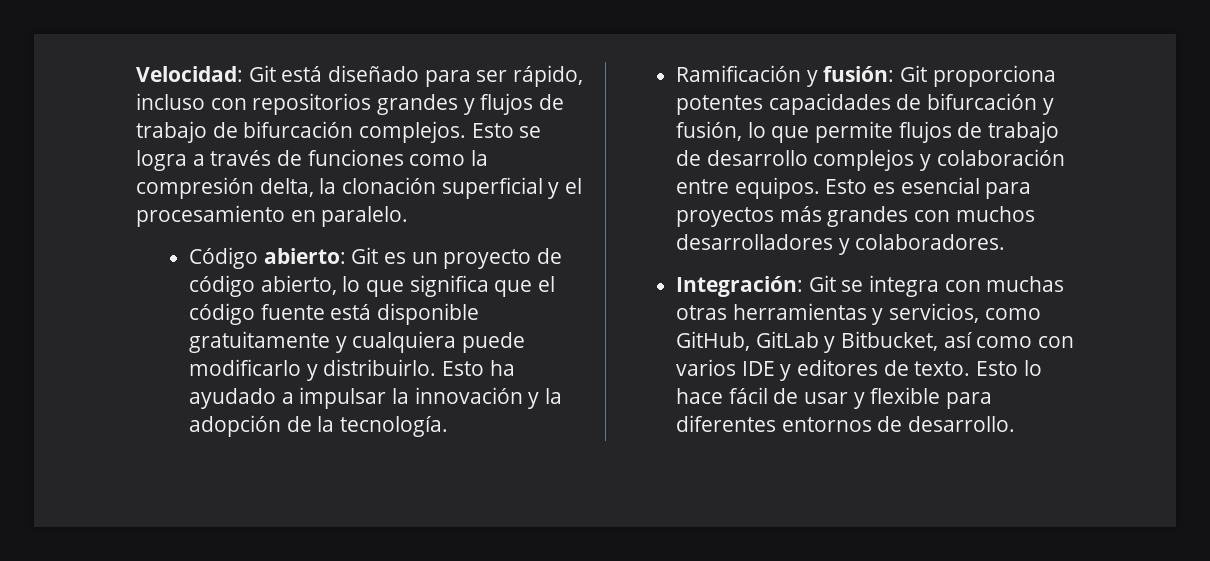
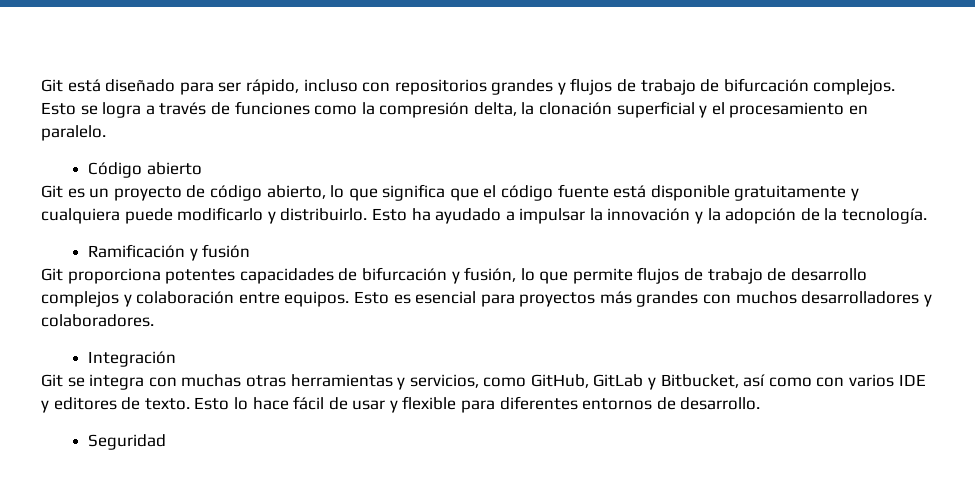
[136,66,243,82] Velocidad: -> (41, 85) none
[263,248,346,264] abierto: -> [146,162,202,175] abierto //
[823,66,895,82] fusión: -> [202,244,251,258] fusión //
[675,276,803,297] Integración: -> [88,351,177,367] Integración //
(1015, 424) none -> [88,434,167,450] // Seguridad

